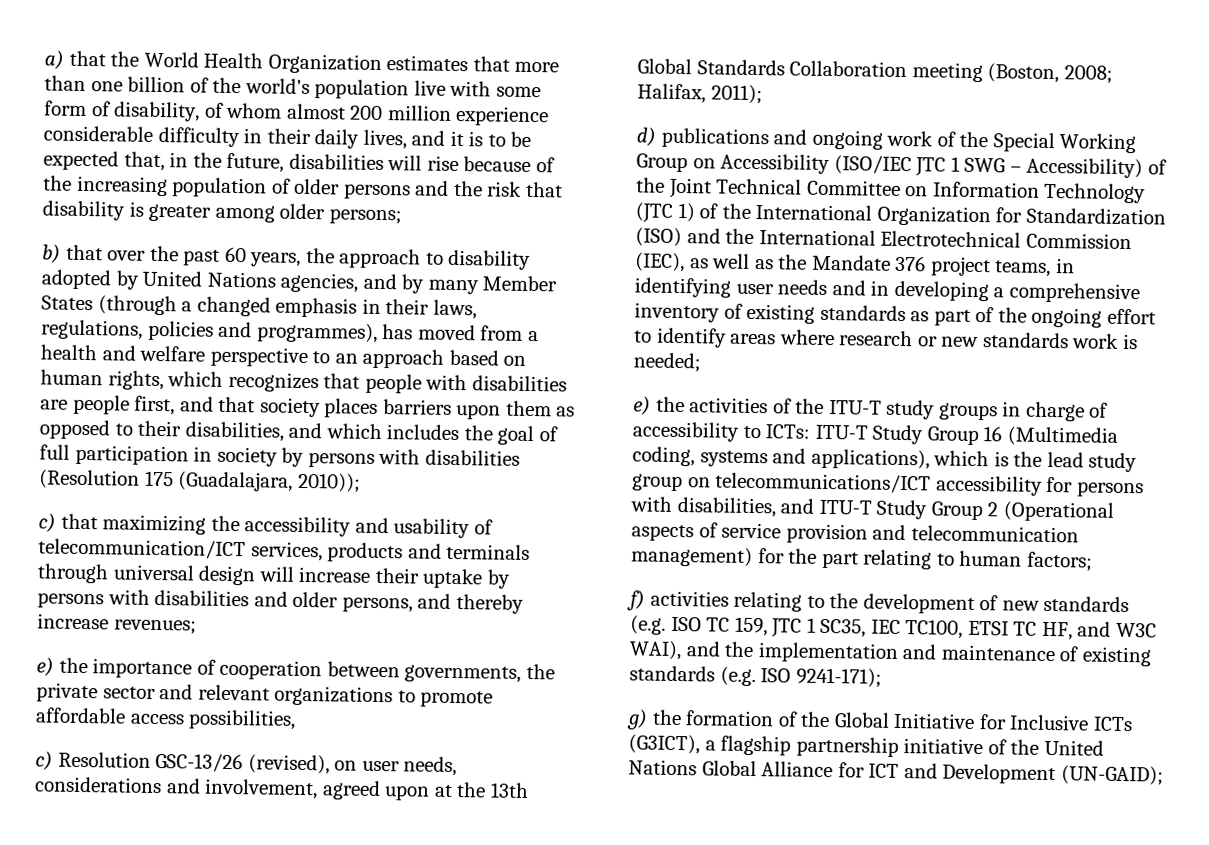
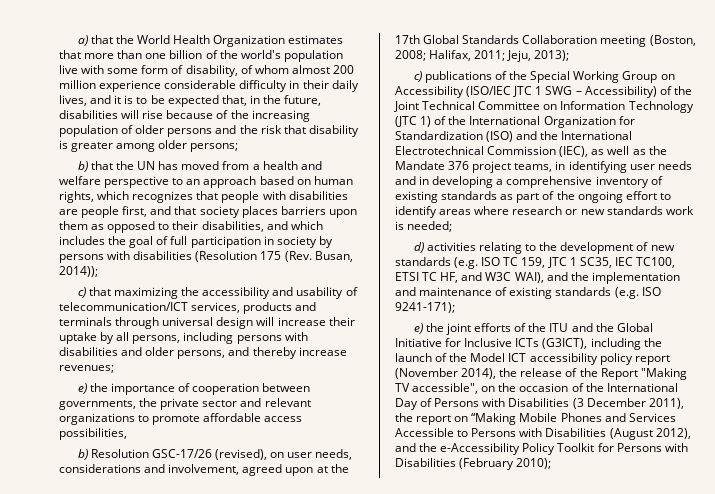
[107,245,532,270] [41,269,558,295] [41,295,477,320] [41,319,378,343] over the past 60 years, the approach to disability adopted by United Nations agencies, and by many Member States (through a changed emphasis in their laws, regulations, policies and programmes), -> [115,161,156,170] the UN
[178,471,361,493] (Guadalajara, 2010)); -> [284,251,353,262] [59,266,98,277] (Rev. Busan, 2014));
(511, 579) none -> [116,332,234,344] all persons, including
[35,751,244,773] c) Resolution GSC-13/26 -> [77,449,212,460] b) Resolution GSC-17/26
[489,782,529,799] 13th -> [395,35,420,44] 17th
[710,84,763,105] [636,127,934,150] 2011); // d) publications and ongoing work -> [474,50,570,62] [413,71,492,83] 2011; Jeju, 2013); // c) publications
[633,396,1109,422] [632,421,1118,447] [632,446,1138,473] [632,472,1144,498] [630,496,1114,522] [631,522,1079,544] [631,546,1093,572] [626,590,645,611] e) the activities of the ITU-T study groups in charge of accessibility to ICTs: ITU-T Study Group 16 (Multimedia coding, systems and applications), which is the lead study group on telecommunications/ICT accessibility for persons with disabilities, and ITU-T Study Group 2 (Operational aspects of service provision and telecommunication management) for the part relating to human factors; // f) -> [413,242,424,253] d)
[626,709,798,730] g) the formation of -> [413,323,593,335] e) the joint efforts of the ITU and
[704,735,1104,757] [628,759,1164,786] a flagship partnership initiative of the United Nations Global Alliance for ICT and Development (UN-GAID); -> [590,338,662,350] [395,353,670,365] [395,368,687,380] [395,383,678,394] [395,398,684,410] [395,413,676,425] [395,428,691,440] [395,443,688,455] [395,458,552,470] including the launch of the Model ICT accessibility policy report (November 2014), the release of the Report "Making TV accessible", on the occasion of the International Day of Persons with Disabilities (3 December 2011), the report on “Making Mobile Phones and Services Accessible to Persons with Disabilities (August 2012), and the e-Accessibility Policy Toolkit for Persons with Disabilities (February 2010);

